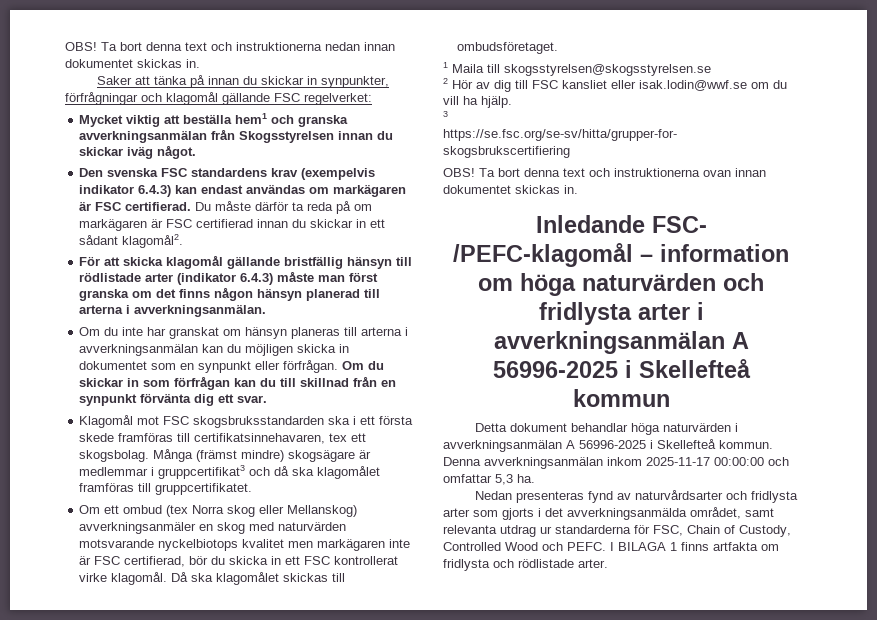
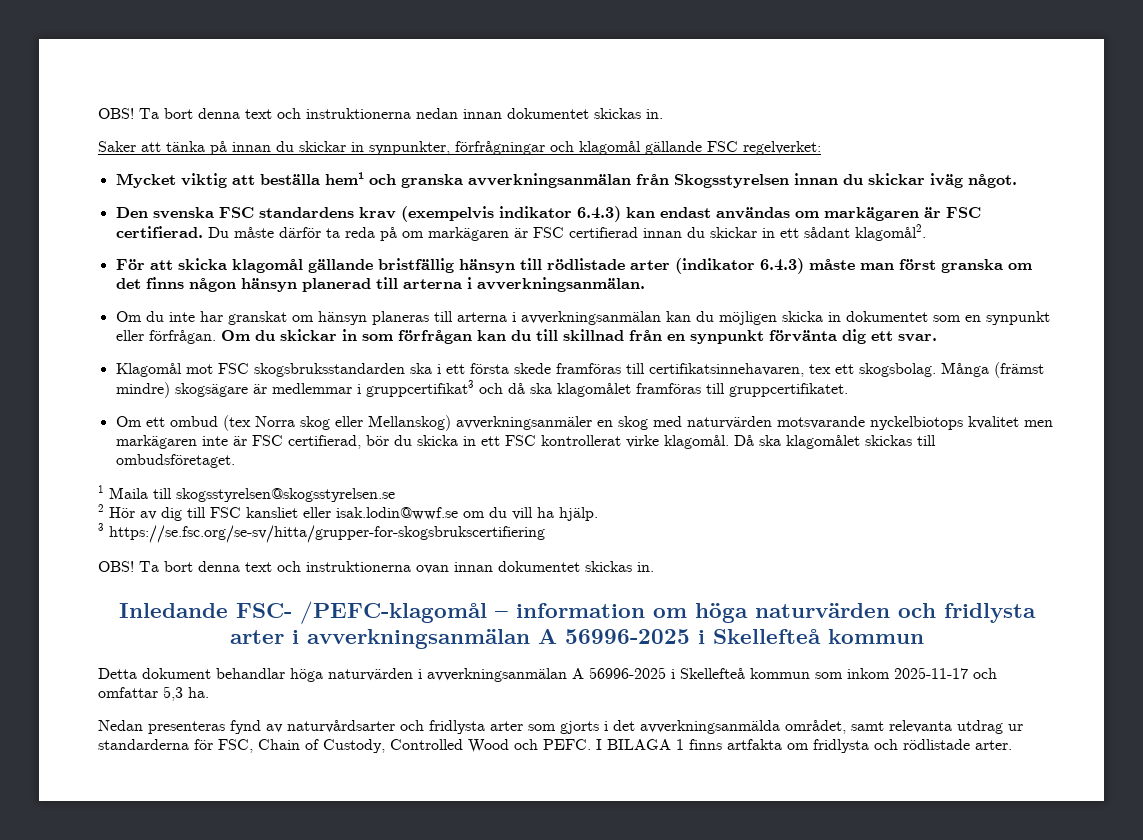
[719,440,773,449] [443,457,603,469] kommun. Denna avverkningsanmälan -> [750,668,843,679] kommun som
[714,457,764,466] 00:00:00 -> (968, 673) none

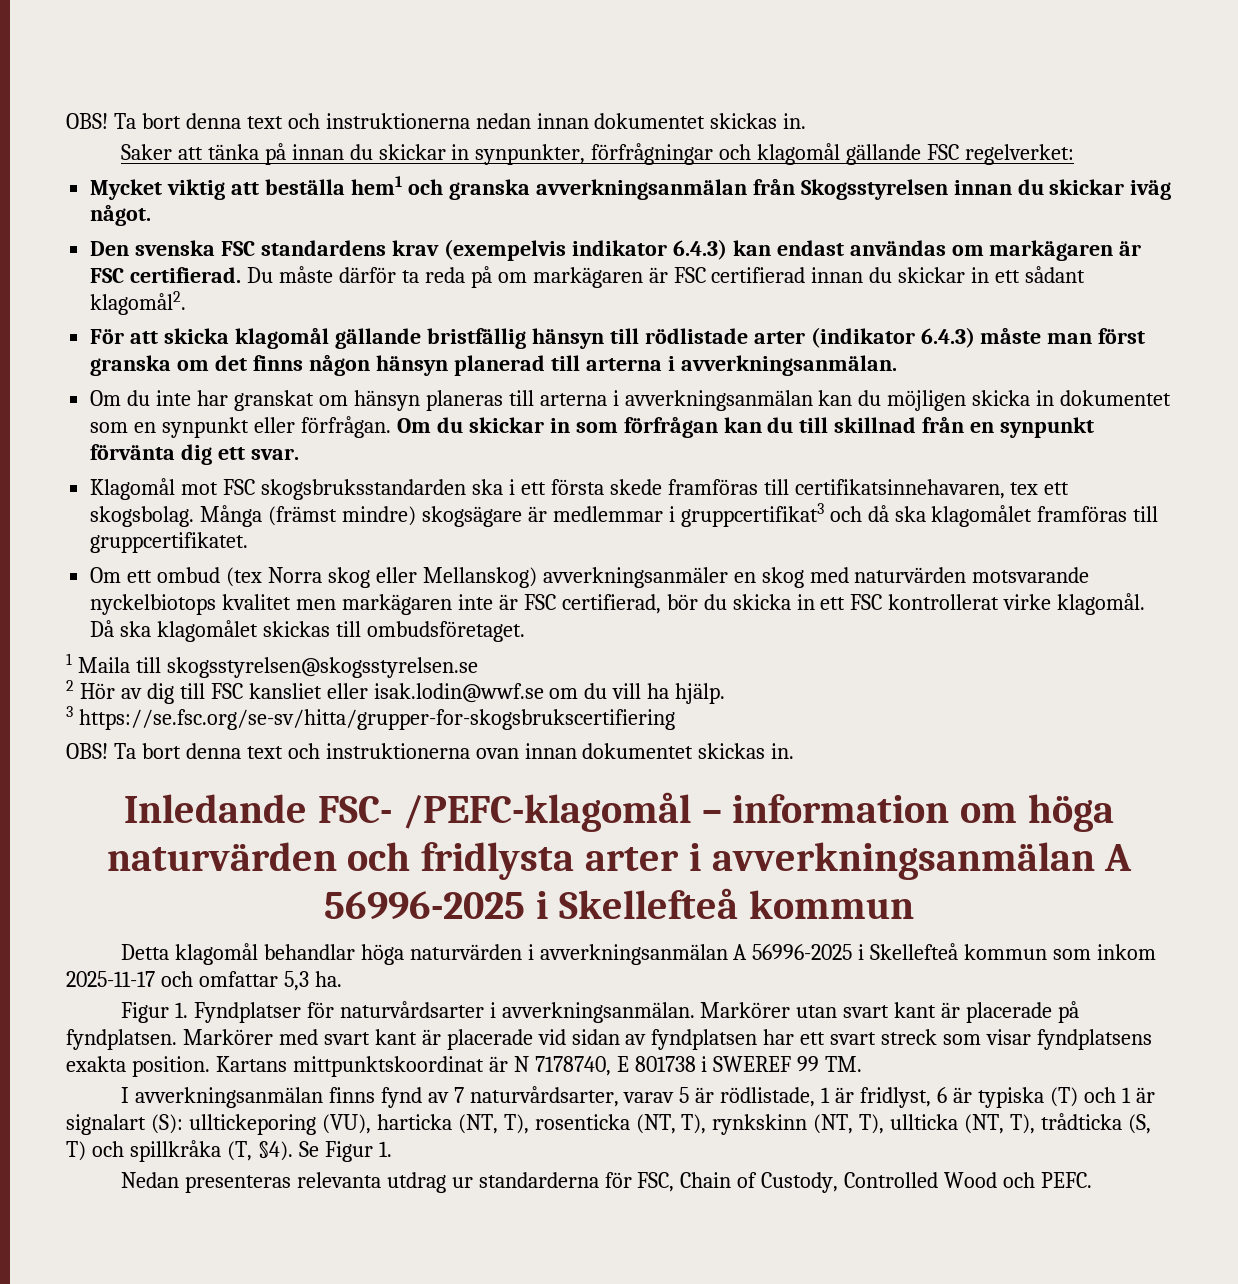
[142,668,211,679] dokument -> [174,943,258,965] klagomål
[98,720,884,734] Nedan presenteras fynd av naturvårdsarter och fridlysta arter som gjorts i det avverkningsanmälda området, samt -> [120,1001,1080,1023] [66,1029,1152,1050] [66,1056,863,1077] [120,1086,1155,1108] [66,1113,1151,1135] [66,1140,392,1162] [120,1172,291,1193] Figur 1. Fyndplatser för naturvårdsarter i avverkningsanmälan. Markörer utan svart kant är placerade på fyndplatsen. Markörer med svart kant är placerade vid sidan av fyndplatsen har ett svart streck som visar fyndplatsens exakta position. Kartans mittpunktskoordinat är N 7178740, E 801738 i SWEREF 99 TM. // I avverkningsanmälan finns fynd av 7 naturvårdsarter, varav 5 är rödlistade, 1 är fridlyst, 6 är typiska (T) och 1 är signalart (S): ulltickeporing (VU), harticka (NT, T), rosenticka (NT, T), rynkskinn (NT, T), ullticka (NT, T), trådticka (S, T) och spillkråka (T, §4). Se Figur 1. // Nedan presenteras
[596,739,1012,753] I BILAGA 1 finns artfakta om fridlysta och rödlistade arter. -> (1093, 1180) none

